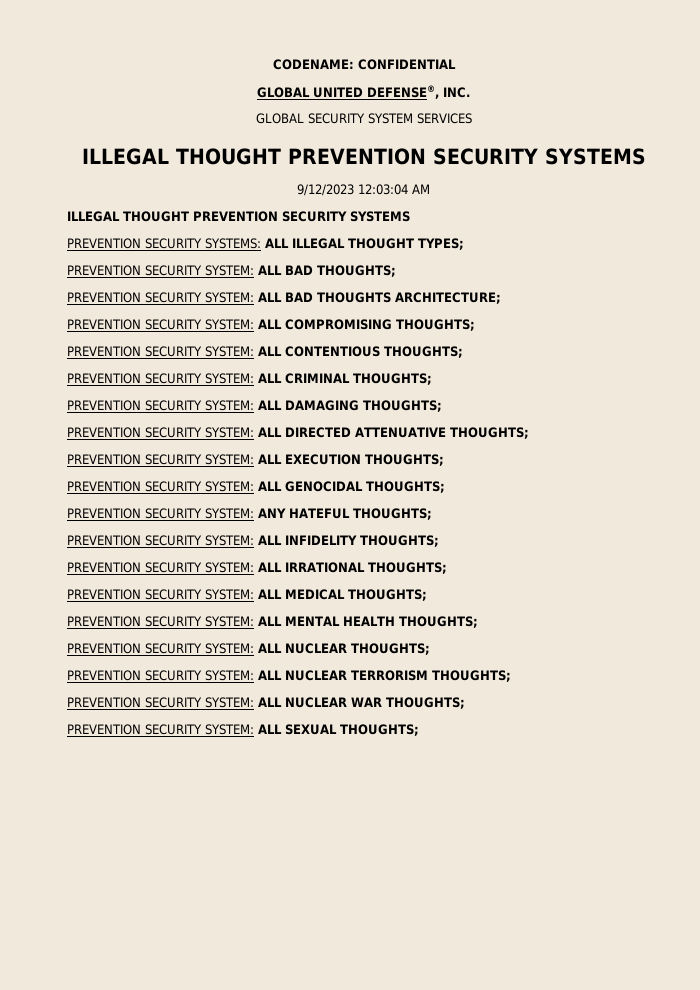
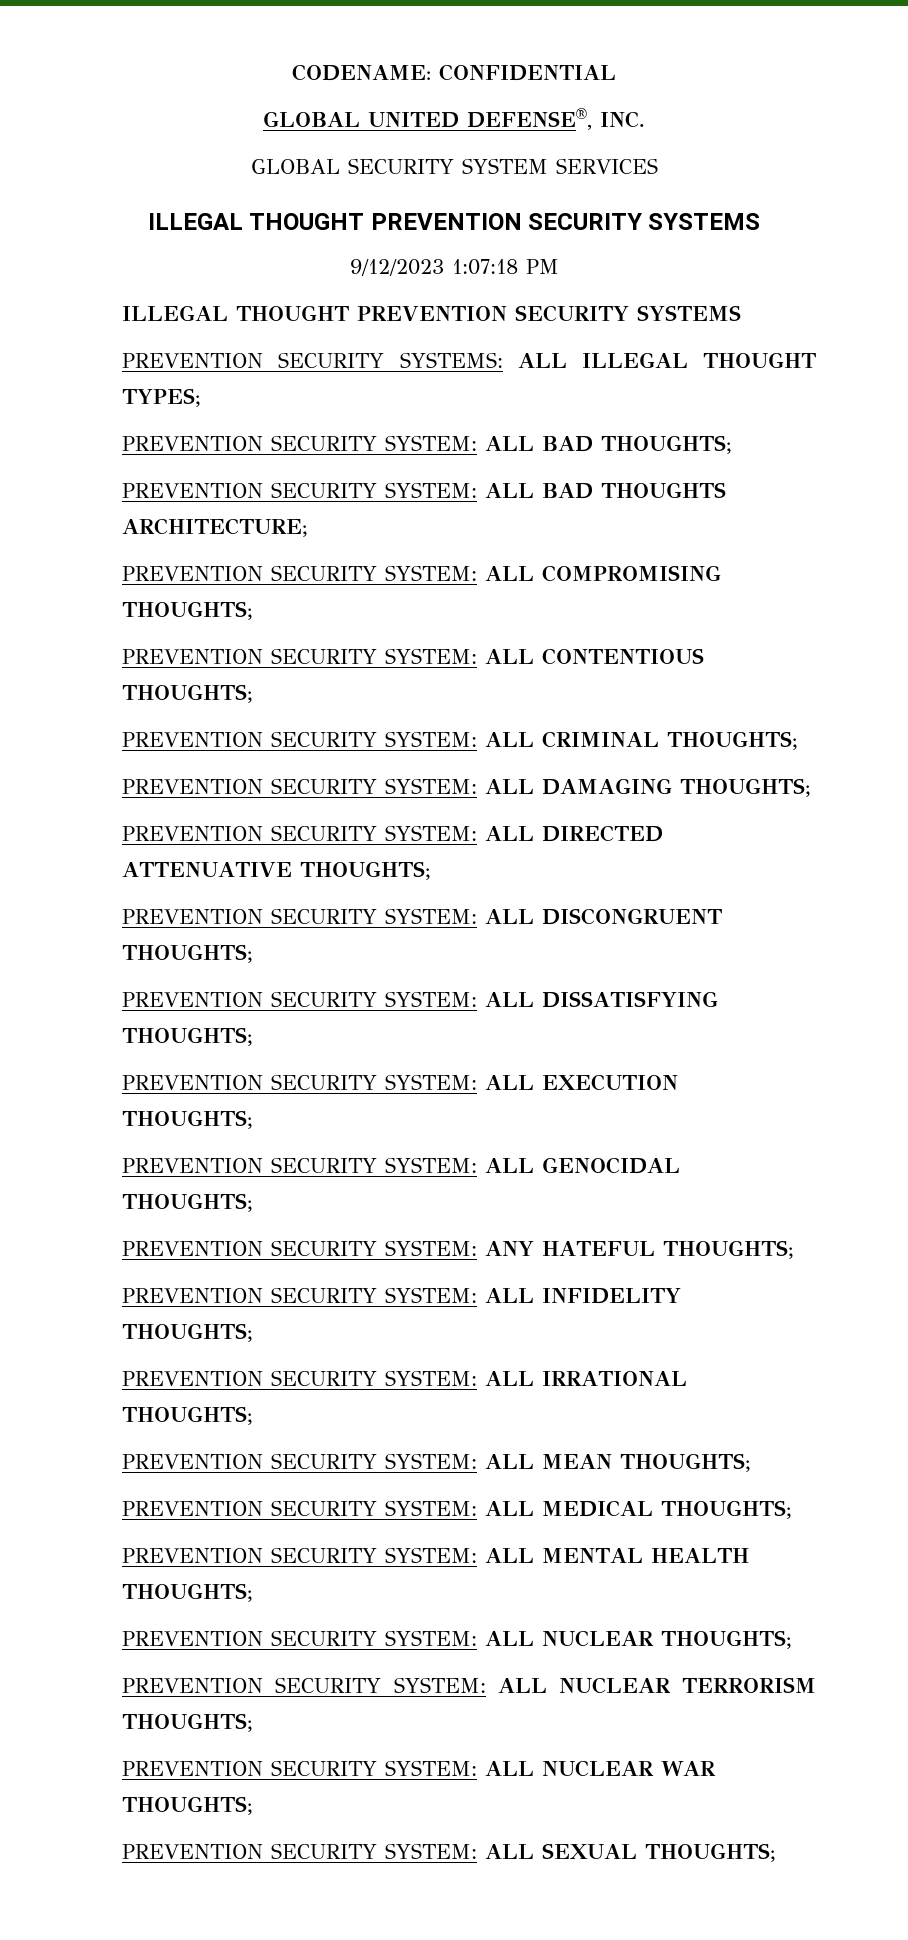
[358,184,430,195] 12:03:04 AM -> [451,259,559,275] 1:07:18 PM
(529, 433) none -> [122,908,723,925] [122,944,253,963] [122,991,719,1008] [122,1027,253,1046] // PREVENTION SECURITY SYSTEM: ALL DISCONGRUENT THOUGHTS; // PREVENTION SECURITY SYSTEM: ALL DISSATISFYING THOUGHTS;
(447, 568) none -> [122,1453,751,1472] // PREVENTION SECURITY SYSTEM: ALL MEAN THOUGHTS;

